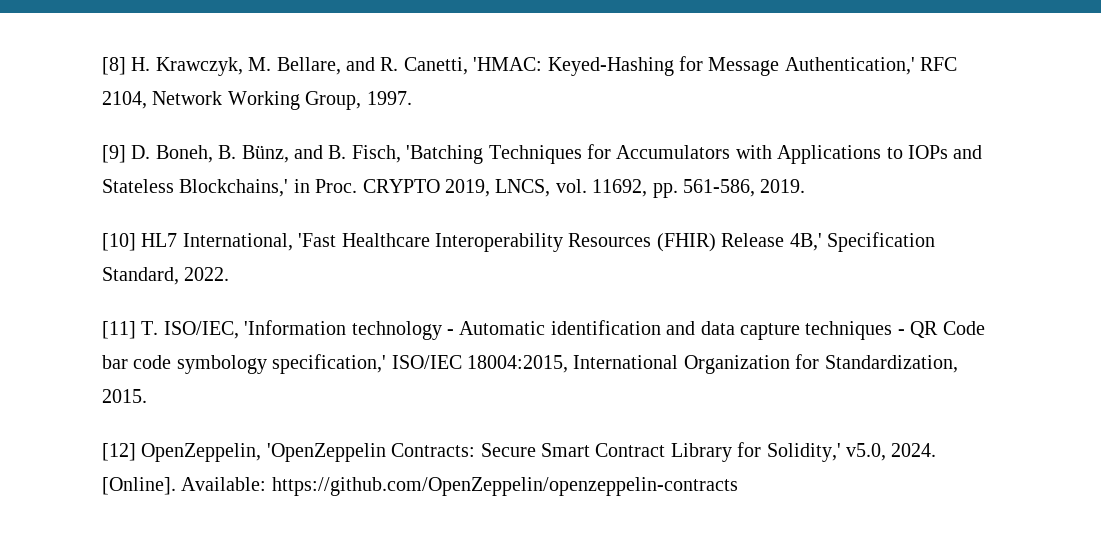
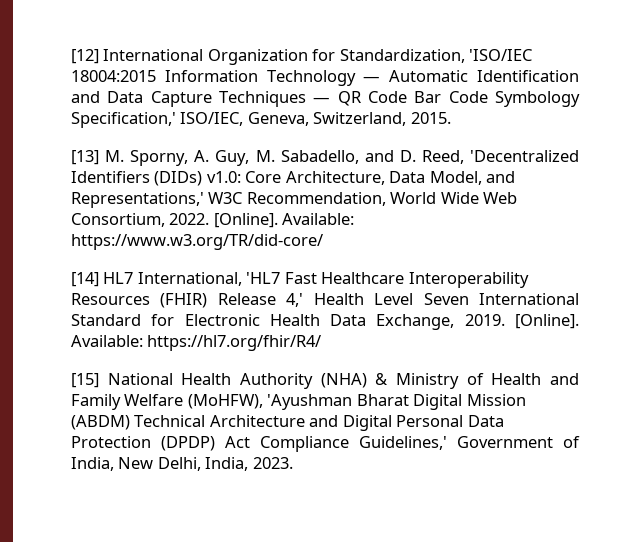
[102,56,958,76] [102,91,412,110] [102,144,983,164] [102,179,806,198] [102,233,337,251] [8] H. Krawczyk, M. Bellare, and R. Canetti, 'HMAC: Keyed-Hashing for Message Authentication,' RFC 2104, Network Working Group, 1997. // [9] D. Boneh, B. Bünz, and B. Fisch, 'Batching Techniques for Accumulators with Applications to IOPs and Stateless Blockchains,' in Proc. CRYPTO 2019, LNCS, vol. 11692, pp. 561-586, 2019. // [10] HL7 International, 'Fast -> [71,49,533,65] [71,70,579,86] [71,91,580,107] [71,112,451,128] [71,150,580,166] [71,171,516,186] [71,192,518,208] [71,213,355,228] [71,234,323,250] [71,272,317,287] [12] International Organization for Standardization, 'ISO/IEC 18004:2015 Information Technology — Automatic Identification and Data Capture Techniques — QR Code Bar Code Symbology Specification,' ISO/IEC, Geneva, Switzerland, 2015. // [13] M. Sporny, A. Guy, M. Sabadello, and D. Reed, 'Decentralized Identifiers (DIDs) v1.0: Core Architecture, Data Model, and Representations,' W3C Recommendation, World Wide Web Consortium, 2022. [Online]. Available: https://www.w3.org/TR/did-core/ // [14] HL7 International, 'HL7 Fast
[789,232,935,252] [102,267,230,285] [102,320,985,340] [102,354,958,374] [102,389,147,403] [102,442,937,462] [102,477,738,496] 4B,' Specification Standard, 2022. // [11] T. ISO/IEC, 'Information technology - Automatic identification and data capture techniques - QR Code bar code symbology specification,' ISO/IEC 18004:2015, International Organization for Standardization, 2015. // [12] OpenZeppelin, 'OpenZeppelin Contracts: Secure Smart Contract Library for Solidity,' v5.0, 2024. [Online]. Available: https://github.com/OpenZeppelin/openzeppelin-contracts -> [286,293,579,307] [71,314,579,330] [71,335,322,351] [71,373,579,389] [71,394,526,410] [71,415,504,431] [71,436,580,452] [71,457,293,471] 4,' Health Level Seven International Standard for Electronic Health Data Exchange, 2019. [Online]. Available: https://hl7.org/fhir/R4/ // [15] National Health Authority (NHA) & Ministry of Health and Family Welfare (MoHFW), 'Ayushman Bharat Digital Mission (ABDM) Technical Architecture and Digital Personal Data Protection (DPDP) Act Compliance Guidelines,' Government of India, New Delhi, India, 2023.

